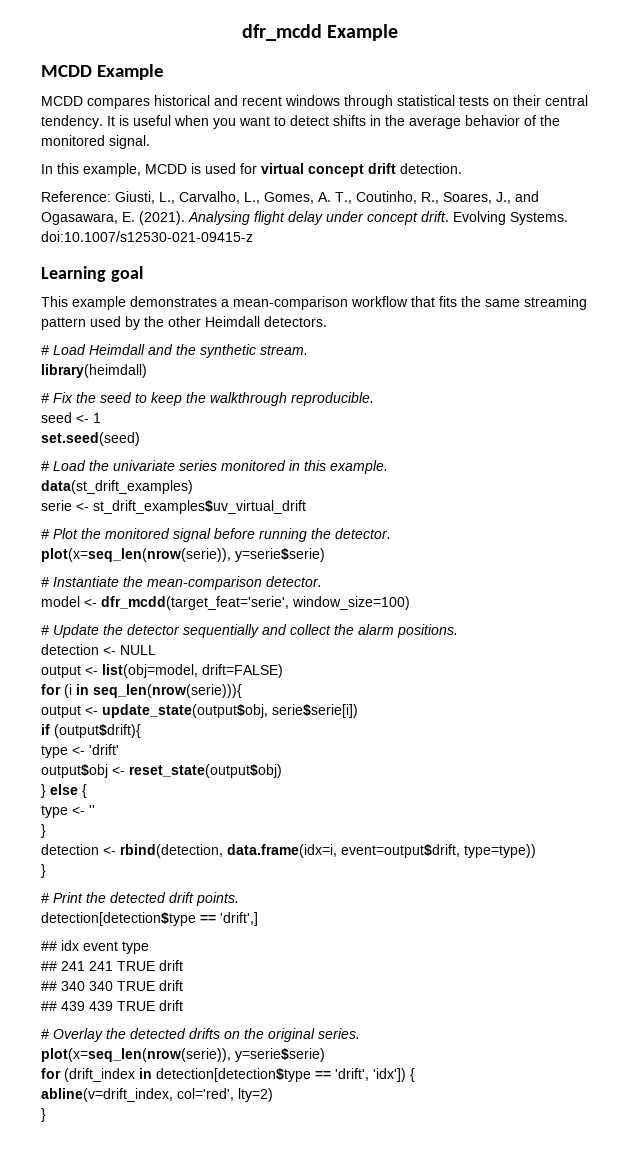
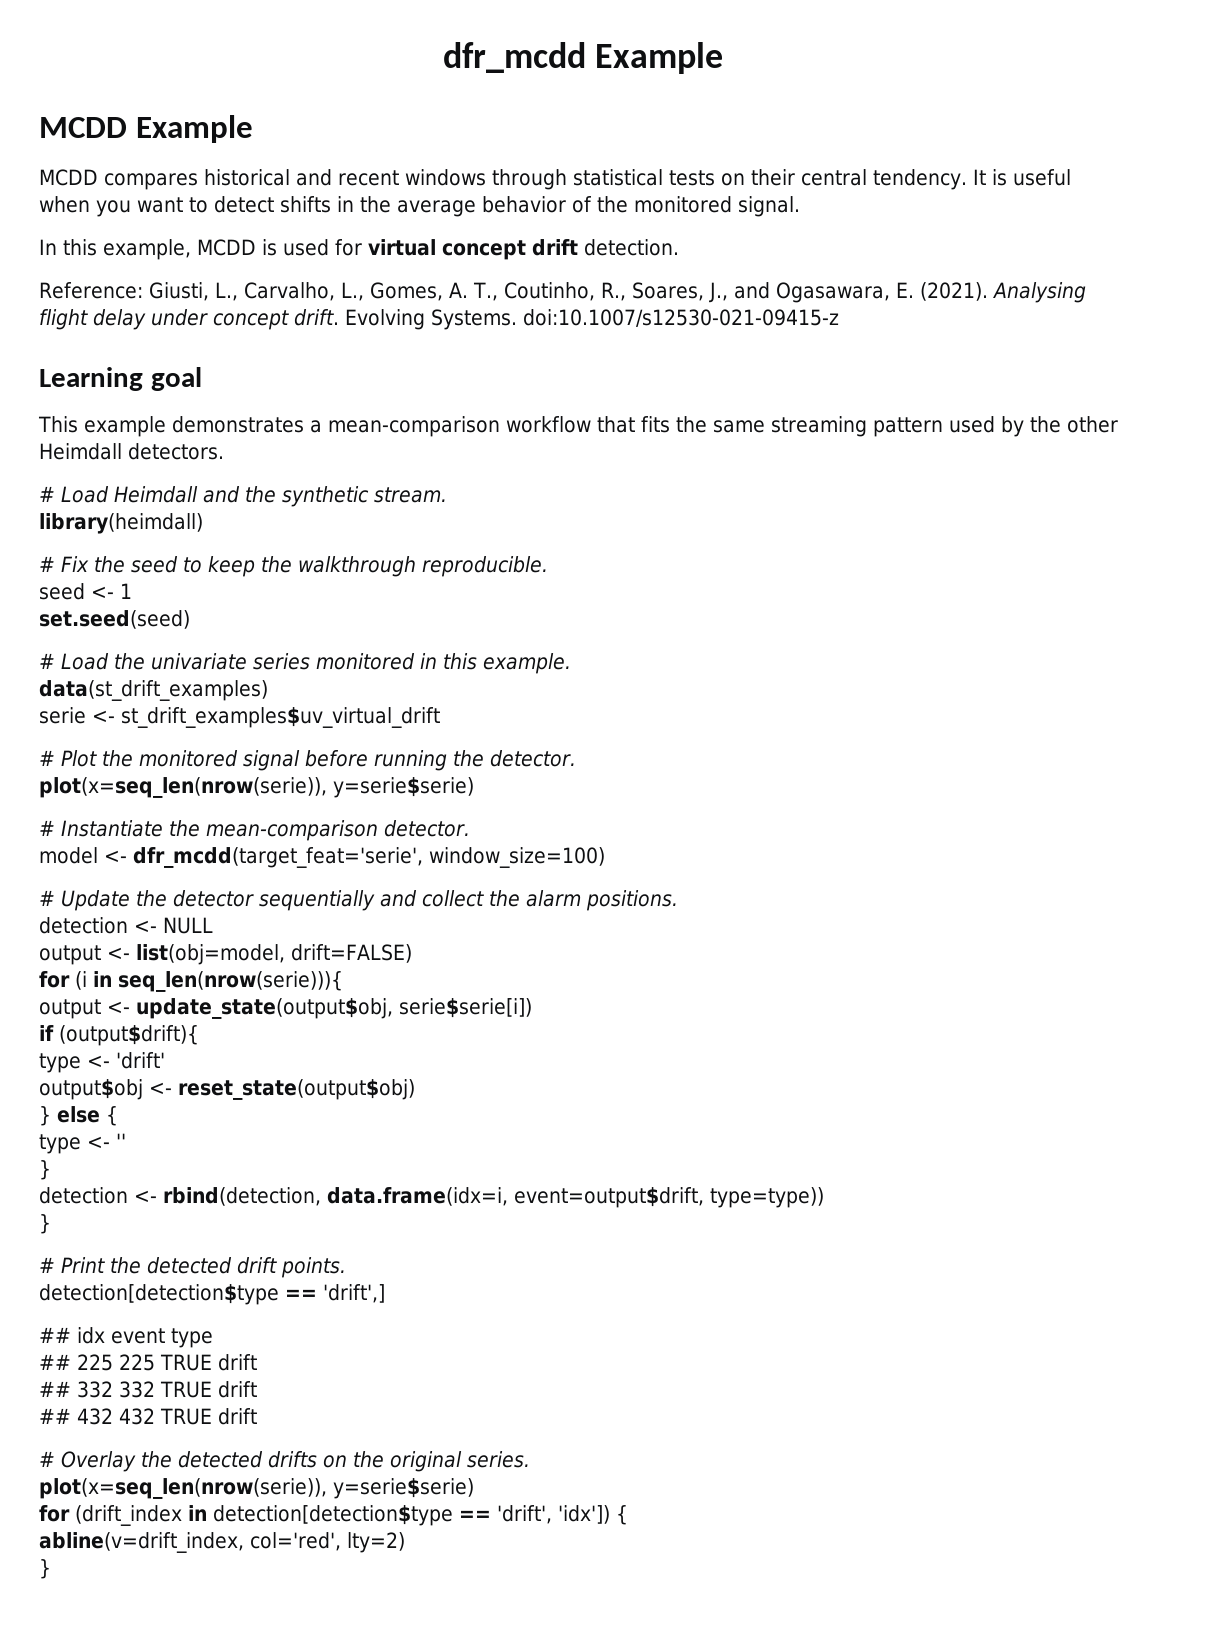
[61,960,183,971] [41,980,183,991] [41,1001,113,1011] 241 241 TRUE drift // ## 340 340 TRUE drift // ## 439 439 -> [77,1354,257,1371] [39,1381,257,1398] [39,1408,155,1425] 225 225 TRUE drift // ## 332 332 TRUE drift // ## 432 432

